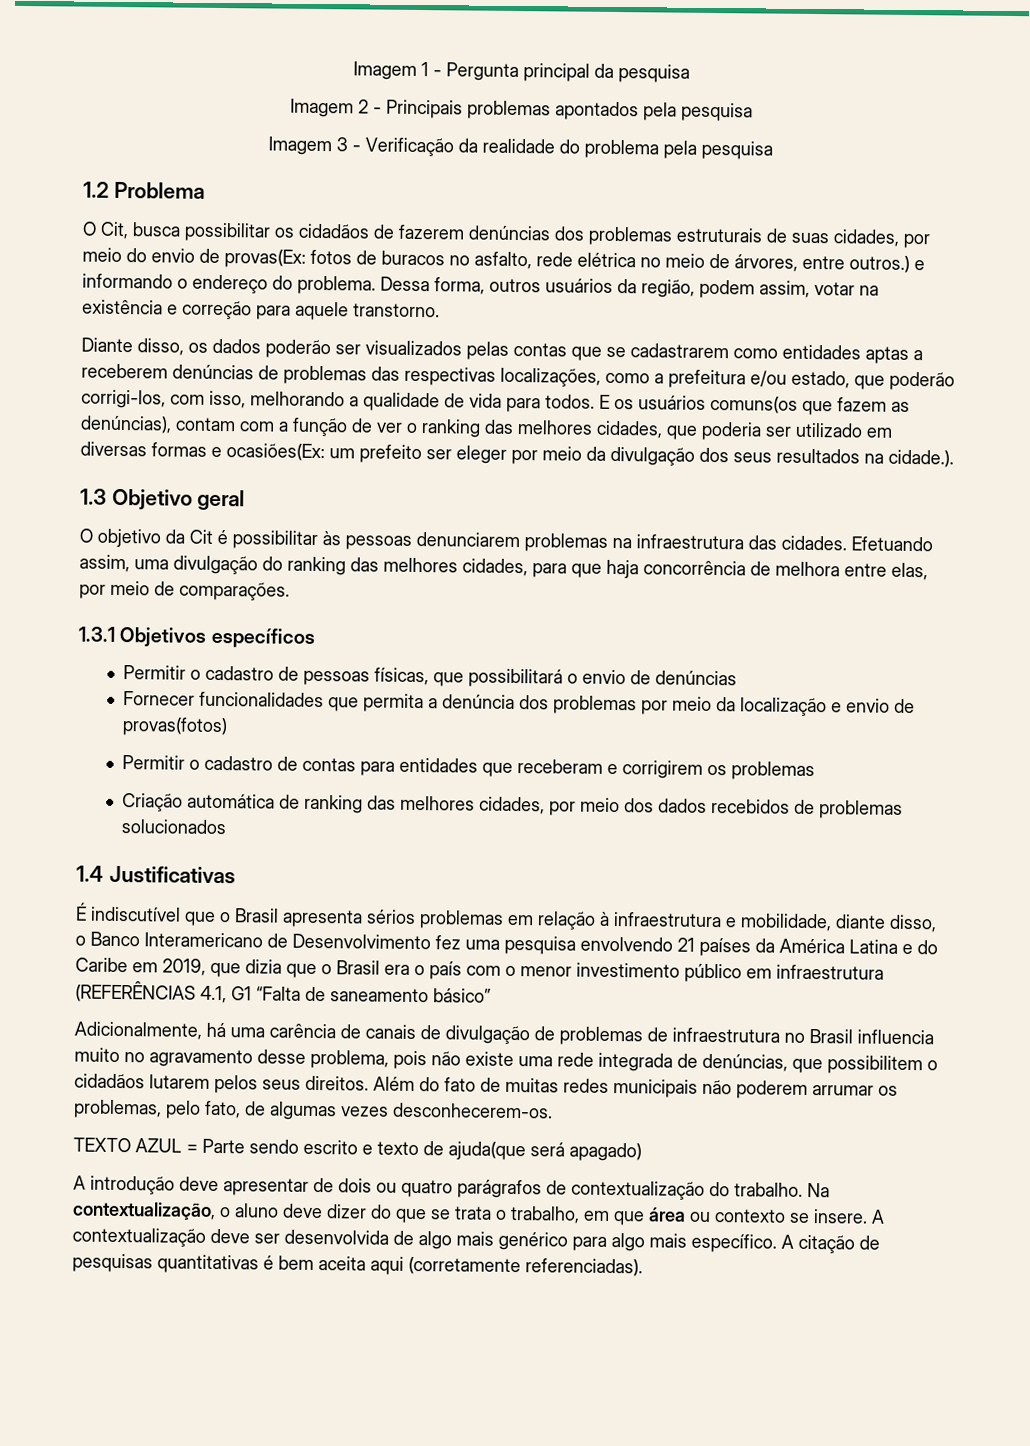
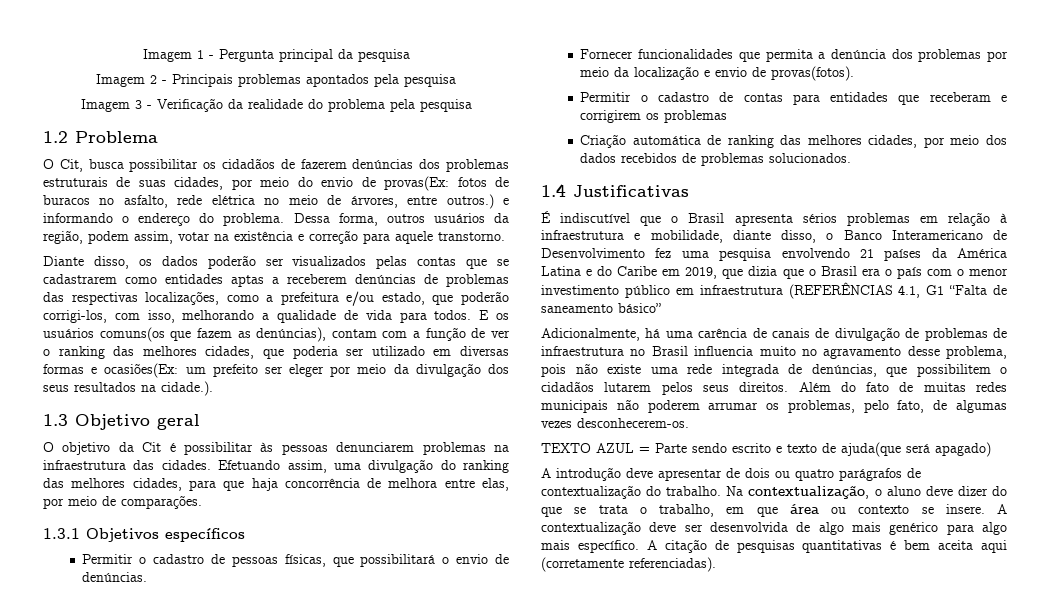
[655,670,738,686] denúncias -> [82,572,148,582] denúncias.
[122,717,229,737] provas(fotos) -> [771,66,855,81] provas(fotos).
[121,819,228,835] solucionados -> [769,153,852,163] solucionados.

